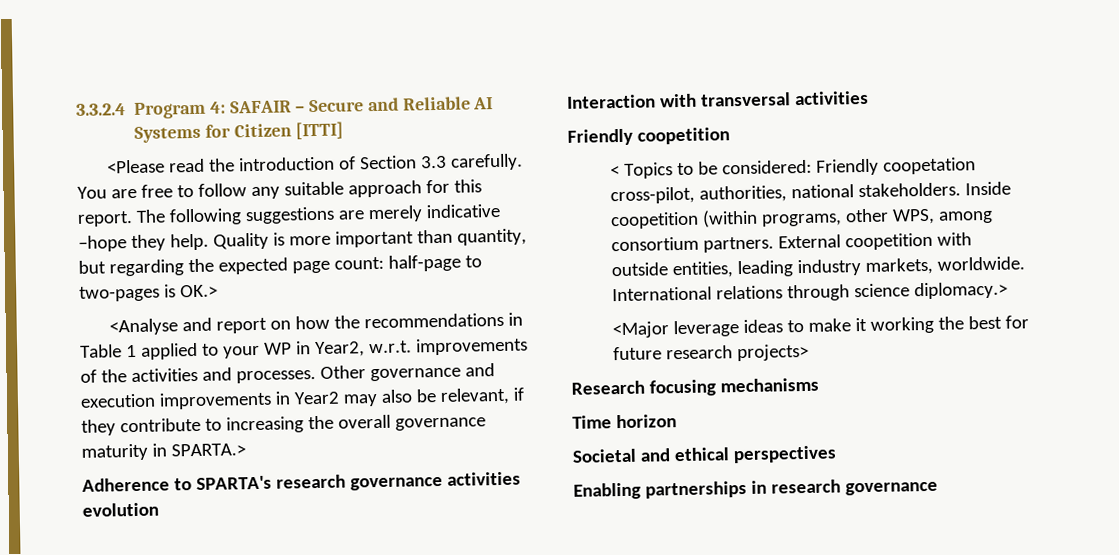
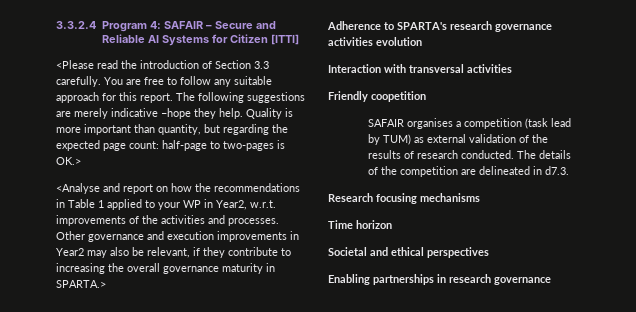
[610,157,977,179] [610,181,1012,205] [610,208,994,230] [611,232,973,253] [611,256,1026,279] [612,281,1009,302] [612,315,1030,339] [613,343,810,362] < Topics to be considered: Friendly coopetation cross-pilot, authorities, national stakeholders. Inside coopetition (within programs, other WPS, among consortium partners. External coopetition with outside entities, leading industry markets, worldwide. International relations through science diplomacy.> // <Major leverage ideas to make it working the best for future research projects> -> [368,118,572,129] [368,134,549,145] [368,150,572,159] [368,166,570,177] SAFAIR organises a competition (task lead by TUM) as external validation of the results of research conducted. The details of the competition are delineated in d7.3.

